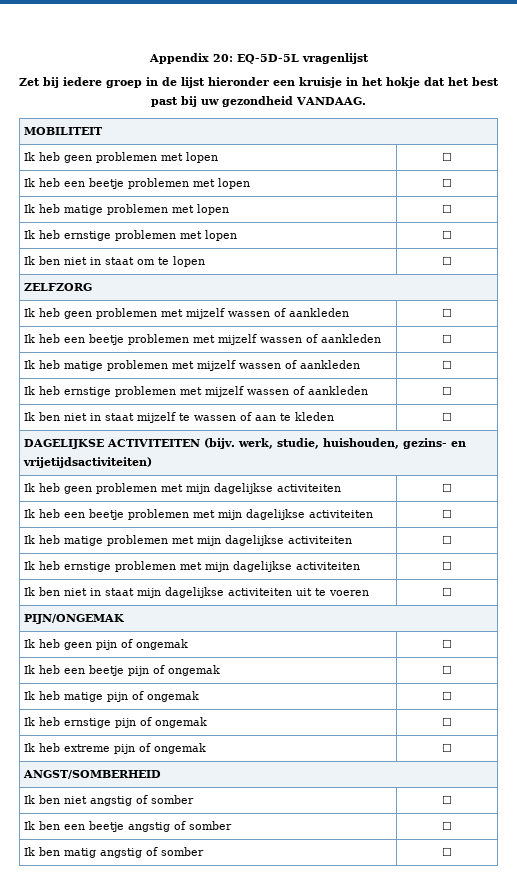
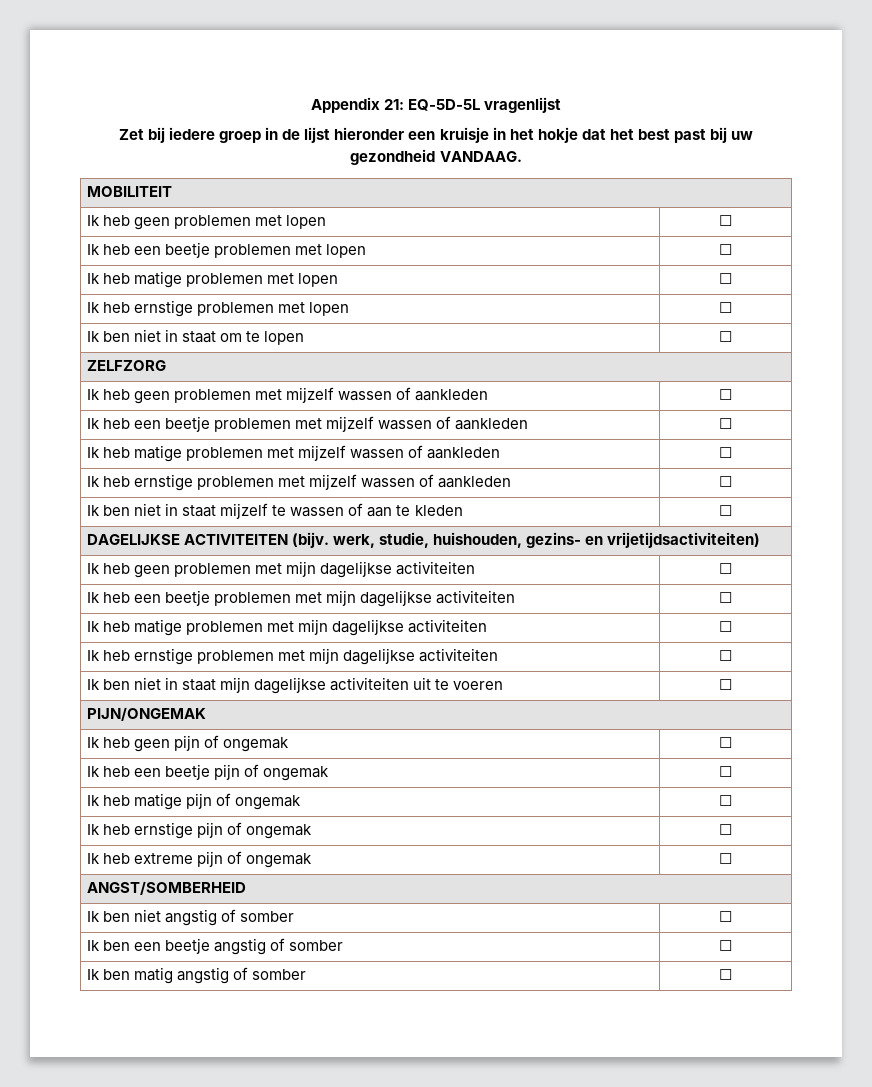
[212,54,233,62] 20: -> [383,99,404,110] 21:

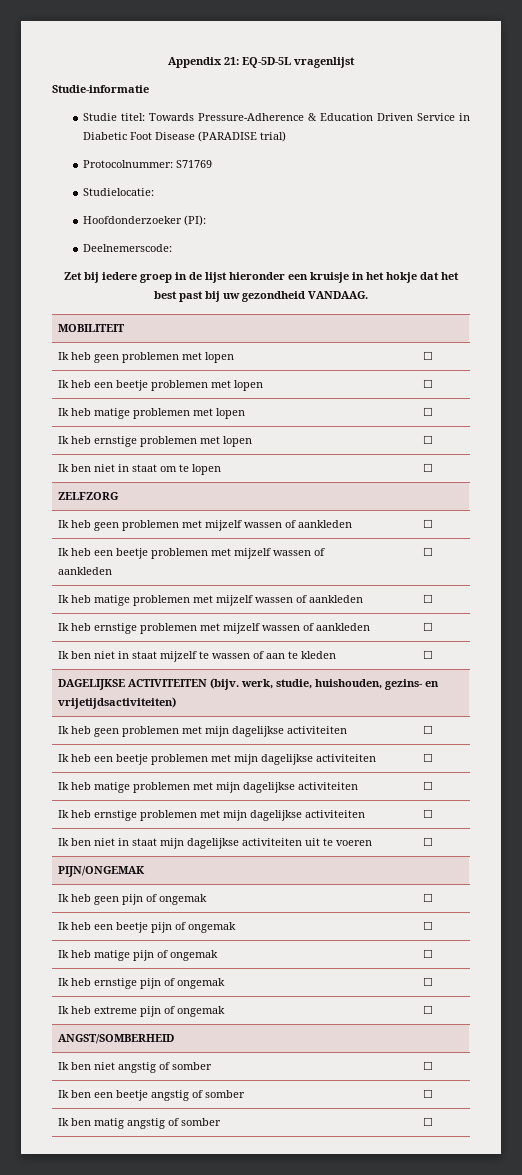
(562, 105) none -> [52,85,149,93] [83,113,471,121] [83,131,287,142] [83,160,213,168] [83,188,155,196] [83,215,207,226] [83,244,173,252] // Studie-informatie // Studie titel: Towards Pressure-Adherence & Education Driven Service in Diabetic Foot Disease (PARADISE trial) // Protocolnummer: S71769 // Studielocatie: // Hoofdonderzoeker (PI): // Deelnemerscode:

